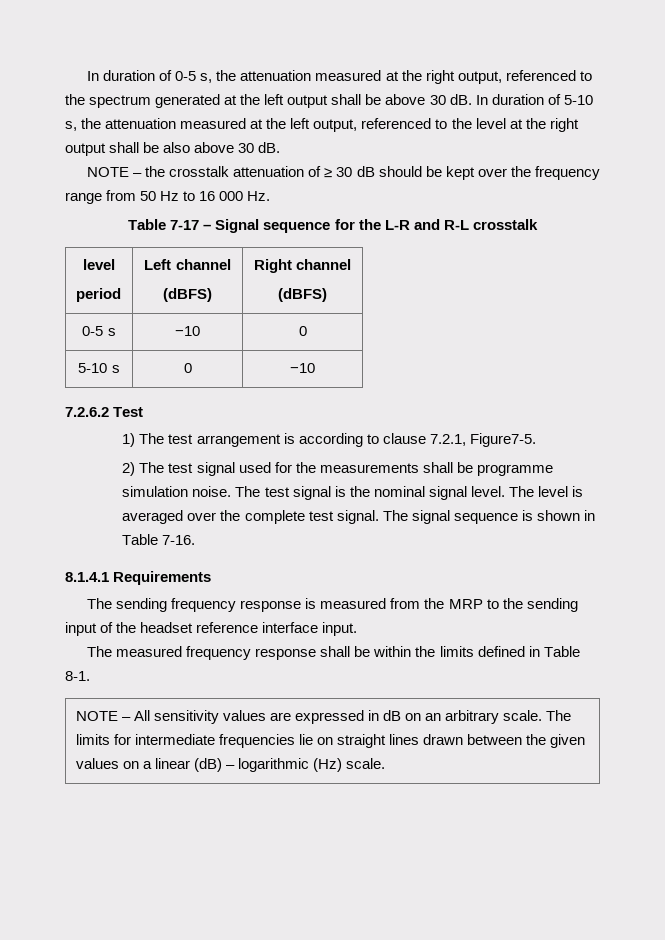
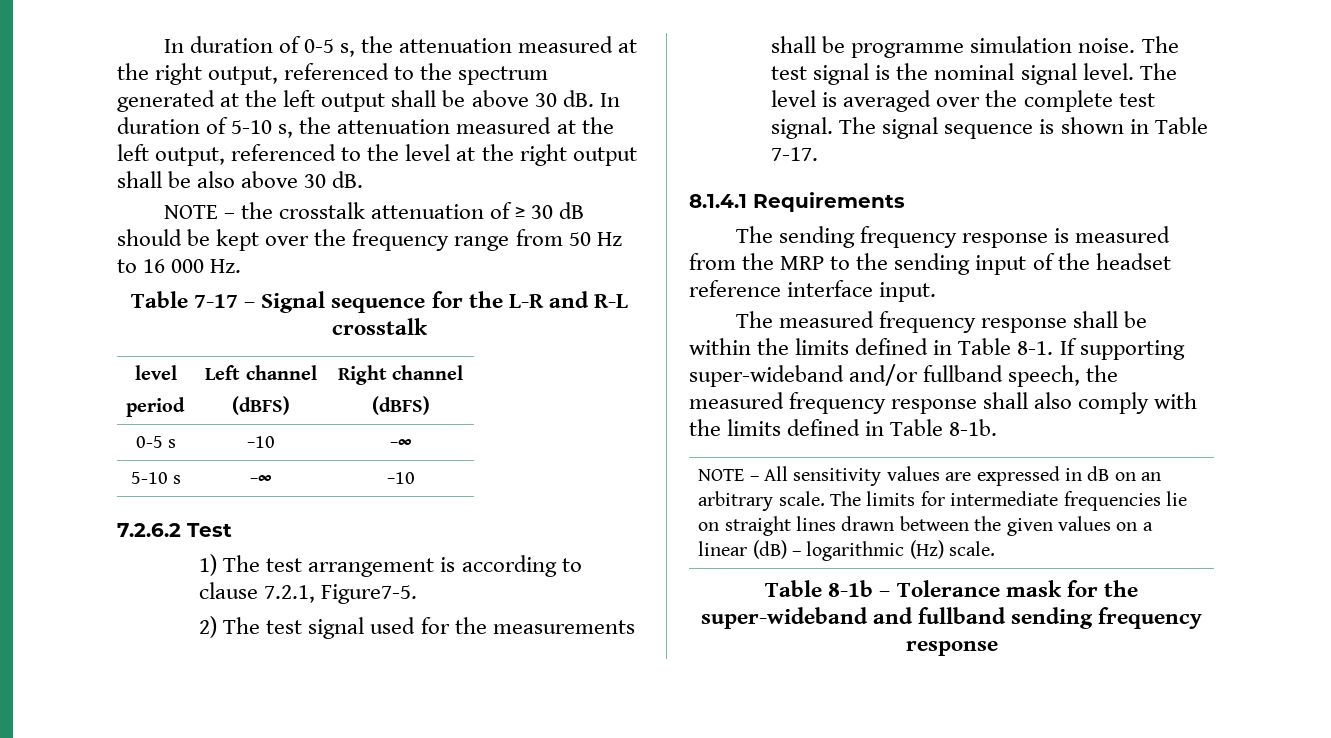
[298,326,307,336] 0 -> [389,439,412,448] −∞
[183,363,192,373] 0 -> [250,475,272,484] −∞
[162,535,196,545] 7-16. -> [771,147,819,161] 7-17.
(90, 676) none -> [1059,338,1185,360] [689,364,1119,387] [689,392,1198,414] [689,419,998,436] If supporting super-wideband and/or fullband speech, the measured frequency response shall also comply with the limits defined in Table 8-1b.
(386, 763) none -> [765,580,1138,597] [700,607,1203,629] [905,641,998,656] // Table 8-1b – Tolerance mask for the super-wideband and fullband sending frequency response

